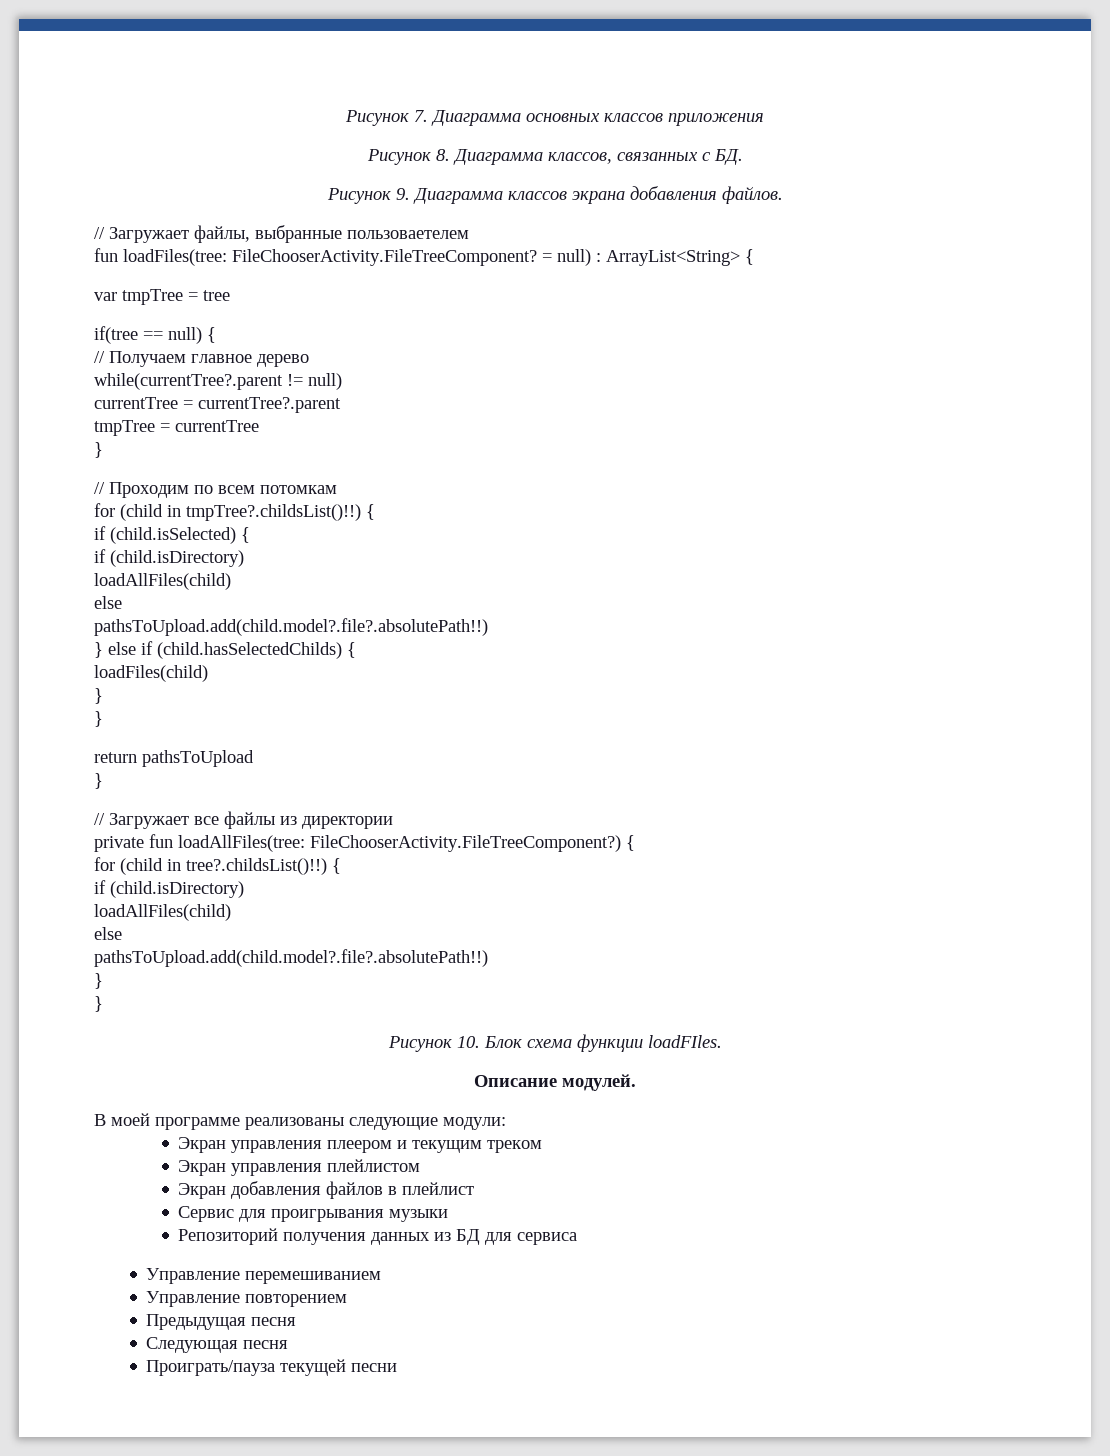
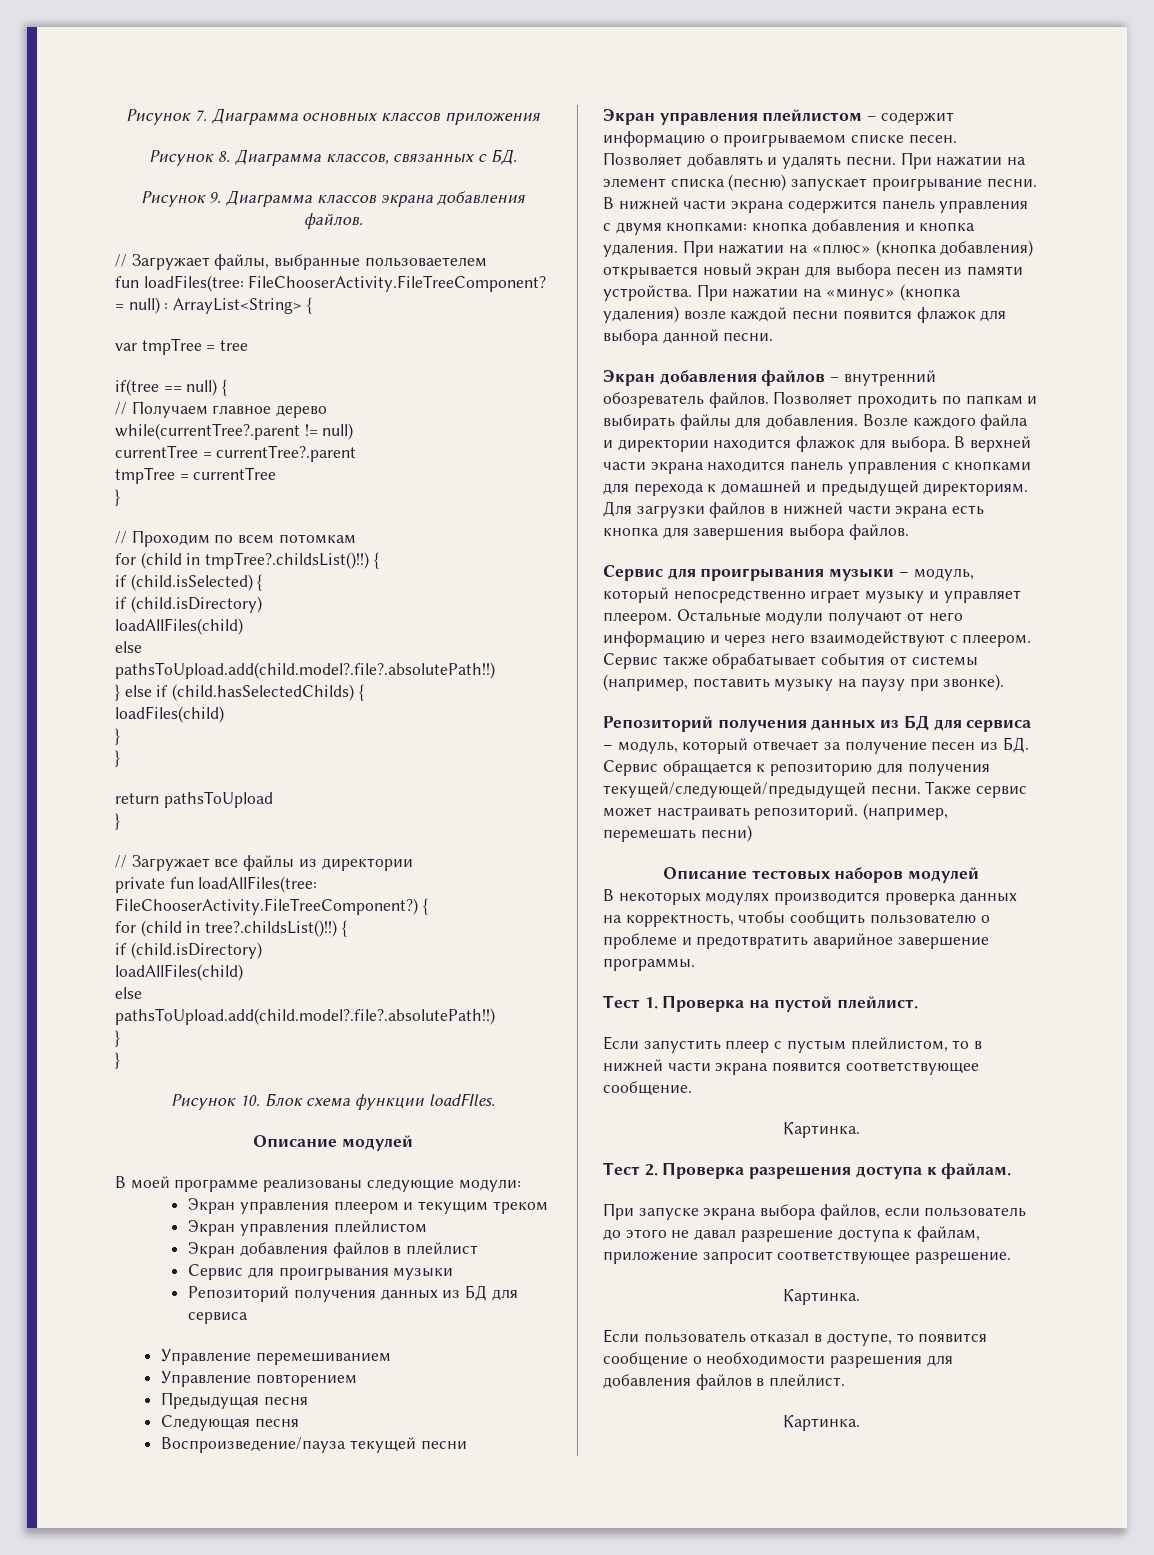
[562,1074,636,1091] модулей. -> [341,1135,413,1151] модулей
[146,1360,276,1376] Проиграть/пауза -> [161,1437,347,1453] Воспроизведение/пауза
(398, 1367) none -> [603,109,954,125] [603,131,957,147] [603,152,1027,169] [603,174,1037,191] [603,197,1029,213] [603,219,976,235] [603,240,1034,257] [603,263,1024,279] [603,284,961,301] [603,306,1007,323] [603,329,774,345] [603,370,936,386] [603,391,1038,408] [603,414,1029,430] [603,436,1032,452] [603,461,1032,474] [603,480,1029,496] [603,501,985,518] [603,524,909,540] [603,565,974,581] [603,587,1021,603] [603,609,963,625] [603,631,1032,647] [603,653,978,669] [603,674,1005,691] [603,715,1032,732] [603,737,1029,754] [603,760,990,776] [603,781,1028,798] [603,803,949,820] [603,825,752,842] [662,867,980,883] [603,889,1017,905] [603,911,990,927] [603,933,989,949] [603,958,695,971] [603,995,918,1012] [603,1036,983,1053] [603,1059,979,1075] [603,1081,692,1096] [782,1122,860,1138] [603,1162,1012,1179] [603,1203,1027,1220] [603,1226,981,1242] [603,1251,1012,1264] [782,1289,860,1305] [603,1329,988,1346] [603,1352,953,1368] [603,1374,846,1390] [782,1415,860,1431] // Экран управления плейлистом – содержит информацию о проигрываемом списке песен. Позволяет добавлять и удалять песни. При нажатии на элемент списка (песню) запускает проигрывание песни. В нижней части экрана содержится панель управления с двумя кнопками: кнопка добавления и кнопка удаления. При нажатии на «плюс» (кнопка добавления) открывается новый экран для выбора песен из памяти устройства. При нажатии на «минус» (кнопка удаления) возле каждой песни появится флажок для выбора данной песни. // Экран добавления файлов – внутренний обозреватель файлов. Позволяет проходить по папкам и выбирать файлы для добавления. Возле каждого файла и директории находится флажок для выбора. В верхней части экрана находится панель управления с кнопками для перехода к домашней и предыдущей директориям. Для загрузки файлов в нижней части экрана есть кнопка для завершения выбора файлов. // Сервис для проигрывания музыки – модуль, который непосредственно играет музыку и управляет плеером. Остальные модули получают от него информацию и через него взаимодействуют с плеером. Сервис также обрабатывает события от системы (например, поставить музыку на паузу при звонке). // Репозиторий получения данных из БД для сервиса – модуль, который отвечает за получение песен из БД. Сервис обращается к репозиторию для получения текущей/следующей/предыдущей песни. Также сервис может настраивать репозиторий. (например, перемешать песни) // Описание тестовых наборов модулей // В некоторых модулях производится проверка данных на корректность, чтобы сообщить пользователю о проблеме и предотвратить аварийное завершение программы. // Тест 1. Проверка на пустой плейлист. // Если запустить плеер с пустым плейлистом, то в нижней части экрана появится соответствующее сообщение. // Картинка. // Тест 2. Проверка разрешения доступа к файлам. // При запуске экрана выбора файлов, если пользователь до этого не давал разрешение доступа к файлам, приложение запросит соответствующее разрешение. // Картинка. // Если пользователь отказал в доступе, то появится сообщение о необходимости разрешения для добавления файлов в плейлист. // Картинка.

